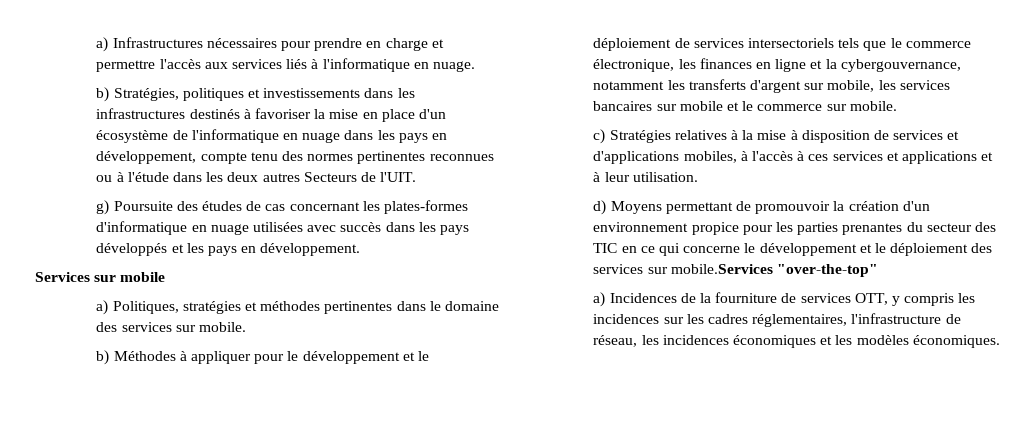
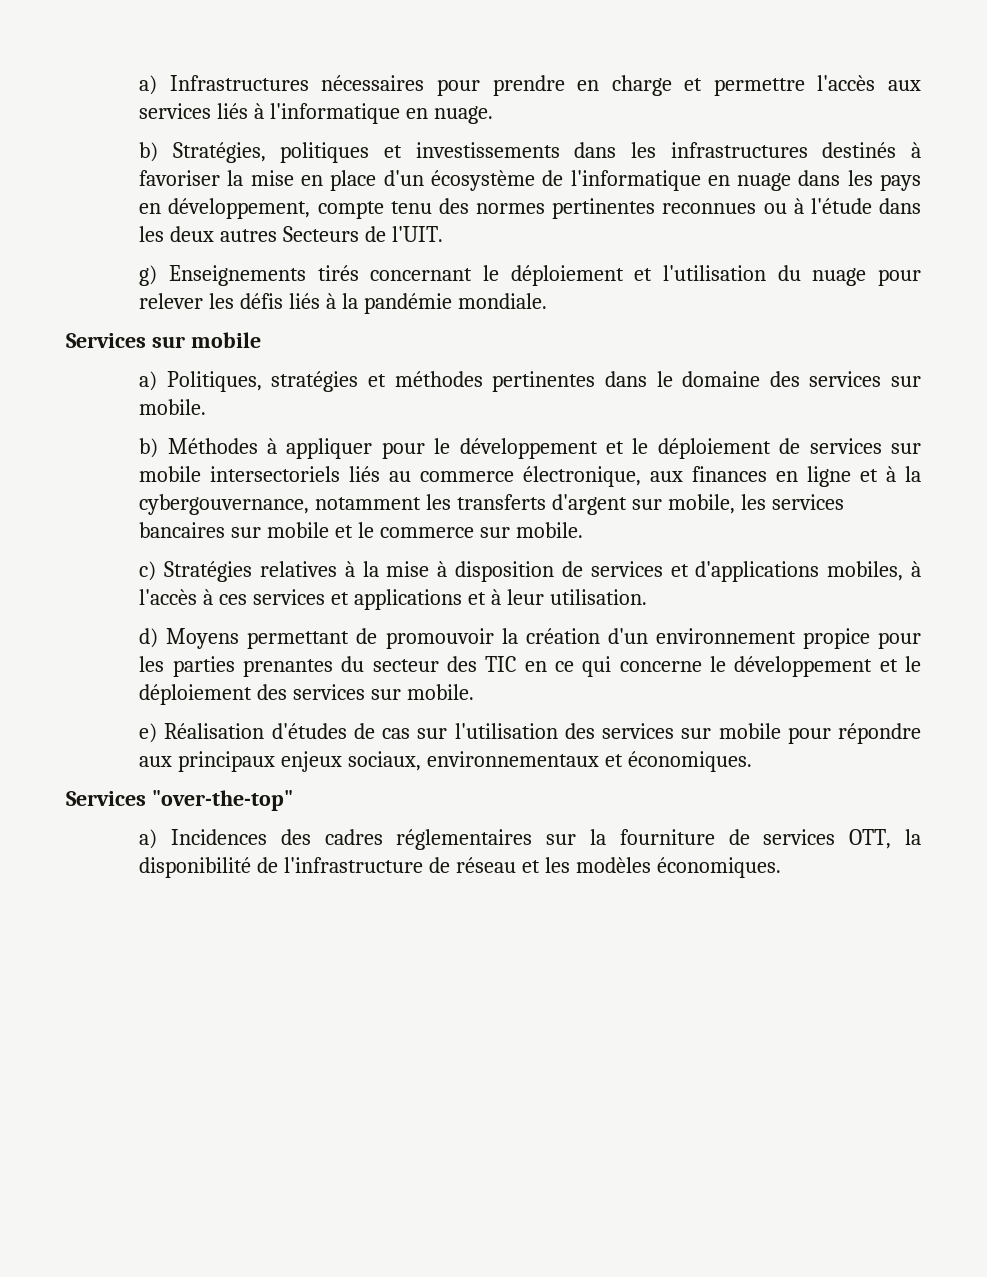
[113,200,468,214] [96,221,469,235] [96,243,361,256] Poursuite des études de cas concernant les plates-formes d'informatique en nuage utilisées avec succès dans les pays développés et les pays en développement. -> [168,265,921,286] [139,293,547,314] Enseignements tirés concernant le déploiement et l'utilisation du nuage pour relever les défis liés à la pandémie mondiale.
[748,38,902,51] intersectoriels tels que le -> [891,443,922,454] [139,466,412,482] sur mobile intersectoriels liés au
[678,59,696,69] les -> [650,471,684,482] aux
(823, 64) none -> [886,466,897,482] à
[670,264,773,274] mobile.Services -> [406,684,474,700] [139,723,921,744] [139,751,752,772] [66,791,146,806] mobile. // e) Réalisation d'études de cas sur l'utilisation des services sur mobile pour répondre aux principaux enjeux sociaux, environnementaux et économiques. // Services
[680,293,696,303] de -> [280,829,577,850] des cadres réglementaires sur
[891,293,976,306] [593,313,961,327] [593,335,817,348] y compris les incidences sur les cadres réglementaires, l'infrastructure de réseau, les incidences économiques -> [904,829,921,845] [139,857,516,878] la disponibilité de l'infrastructure de réseau

